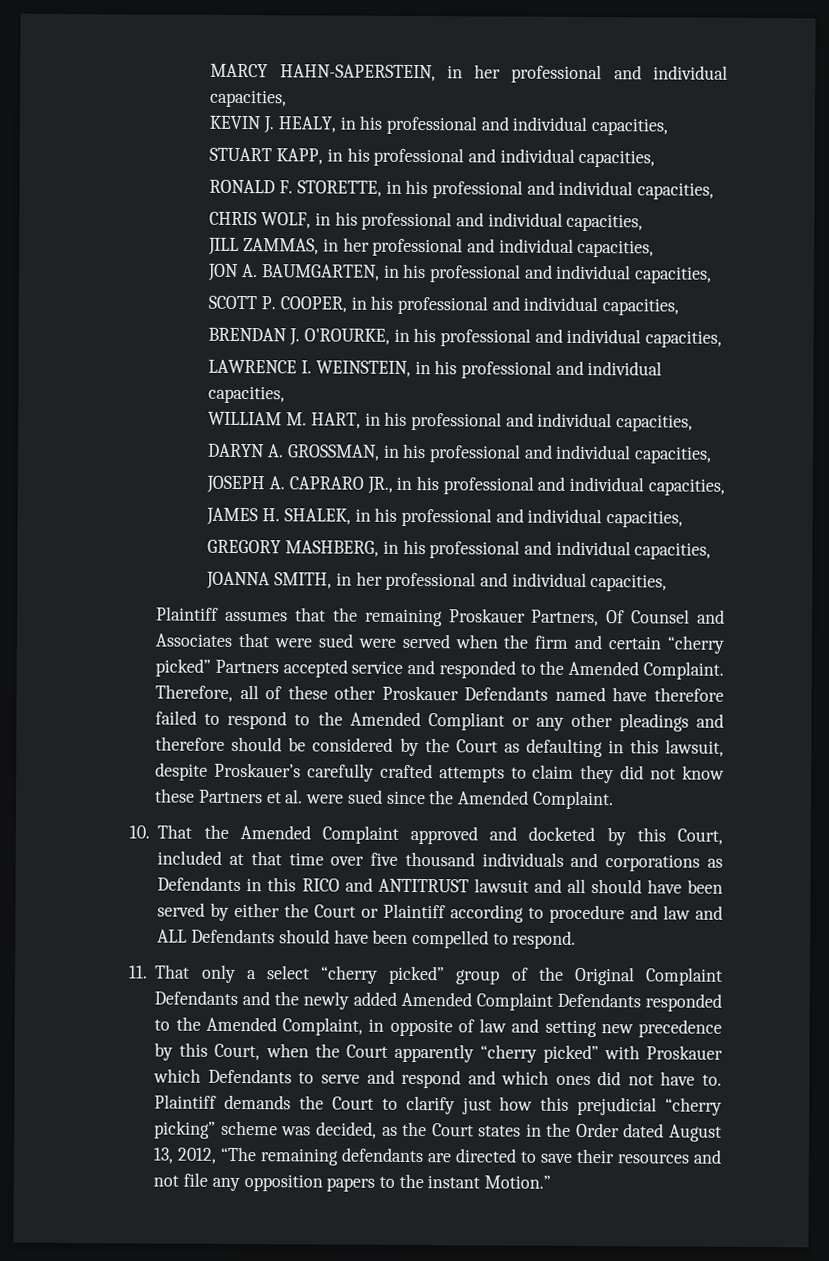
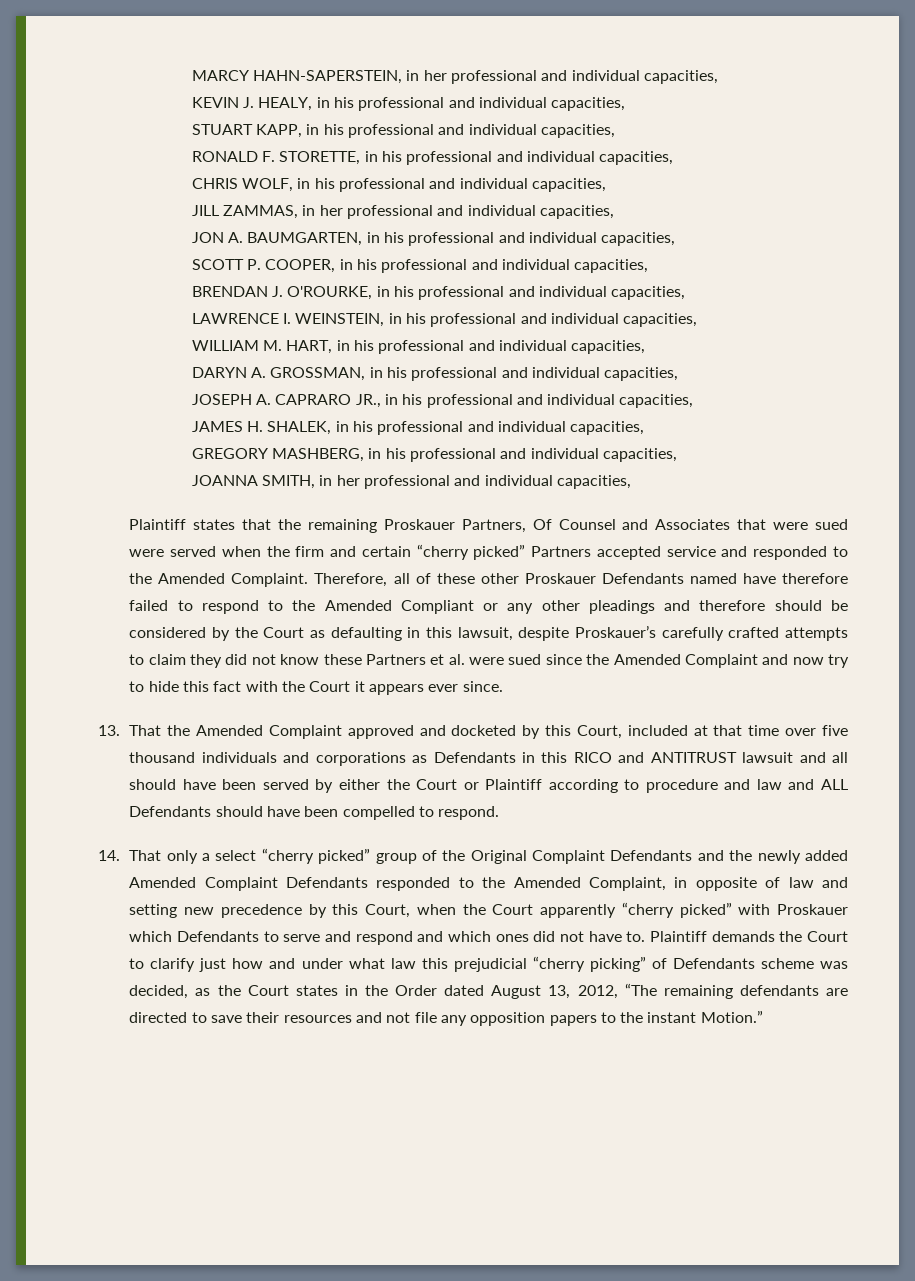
[225,610,289,622] assumes -> [193,519,236,530] states
[531,790,614,810] [128,825,150,839] Complaint. // 10. -> [684,654,849,668] [129,681,503,695] [98,725,121,736] Complaint and now try to hide this fact with the Court it appears ever since. // 13.
[127,965,148,979] 11. -> [98,850,121,861] 14.
(534, 1103) none -> [269,958,416,969] and under what law
(217, 1129) none -> [651,958,755,969] of Defendants

